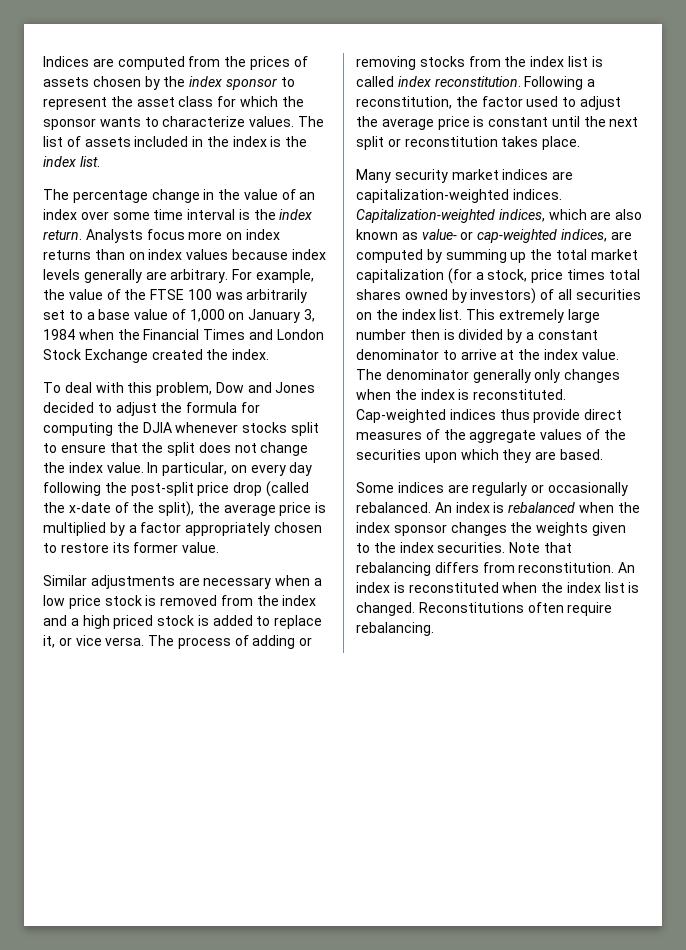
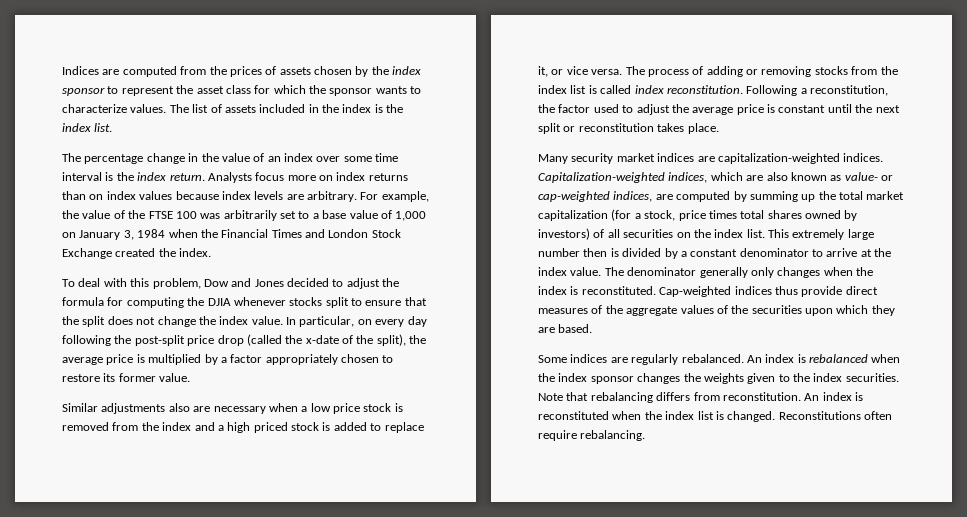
[83,269,142,283] generally -> (284, 195) none
(175, 582) none -> [168,403,190,412] also
[531,482,628,496] or occasionally -> (679, 359) none

